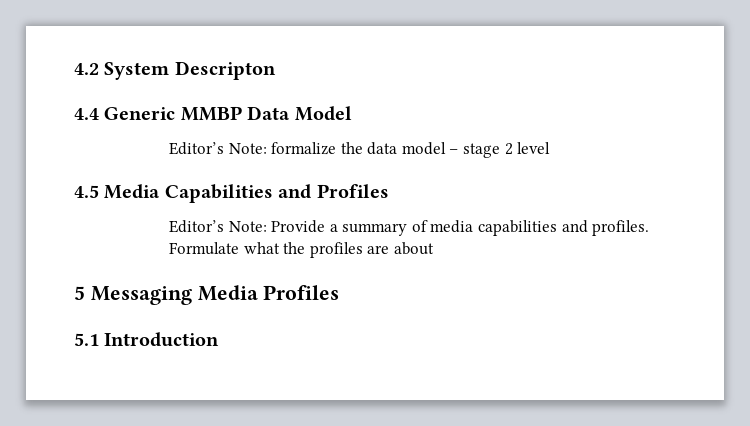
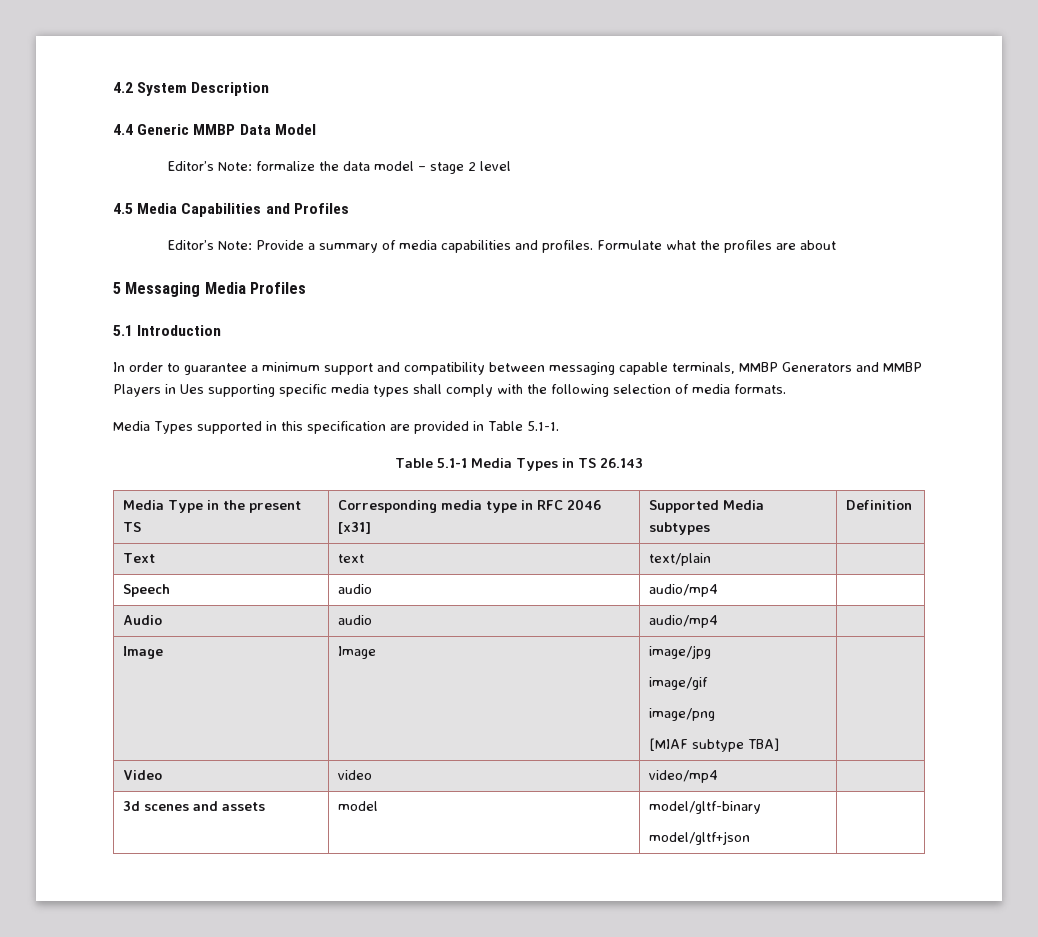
[174,61,276,80] Descripton -> [191,82,270,96] Description
(220, 339) none -> [113,362,922,375] [113,384,786,397] [113,421,559,434] [395,458,643,471] [123,500,302,513] [123,522,142,532] [338,499,602,513] [338,522,372,534] [649,500,765,513] [649,522,711,535] [846,500,913,510] [123,553,156,563] [338,554,365,563] [649,553,712,566] [123,584,171,597] [338,584,373,594] [649,584,719,597] [123,615,163,625] [338,615,373,625] [649,615,719,628] [123,646,164,659] [338,646,377,659] [649,645,712,659] [649,677,709,690] [649,708,716,721] [649,738,780,752] [123,770,163,780] [338,770,373,780] [649,770,719,783] [123,801,266,811] [338,801,379,811] [649,801,762,814] [649,831,751,845] // In order to guarantee a minimum support and compatibility between messaging capable terminals, MMBP Generators and MMBP Players in Ues supporting specific media types shall comply with the following selection of media formats. // Media Types supported in this specification are provided in Table 5.1-1. // Table 5.1-1 Media Types in TS 26.143 // Media Type in the present TS | Corresponding media type in RFC 2046 [x31] | Supported Media subtypes | Definition // Text | text | text/plain | // Speech | audio | audio/mp4 | // Audio | audio | audio/mp4 | // Image | Image | image/jpg // image/gif // image/png // [MIAF subtype TBA] | // Video | video | video/mp4 | // 3d scenes and assets | model | model/gltf-binary // model/gltf+json |

